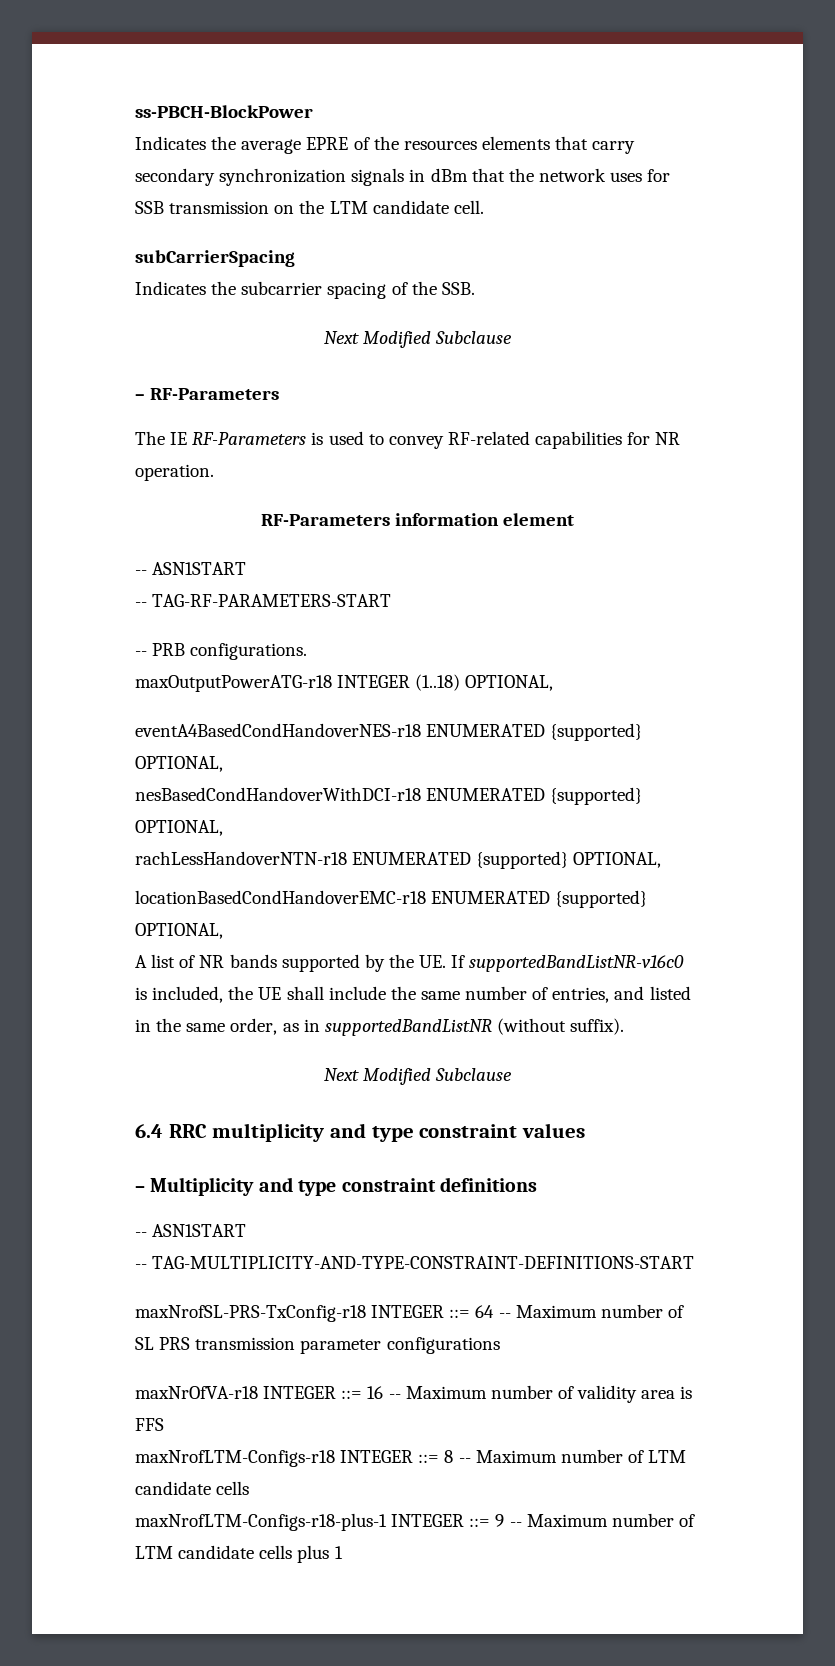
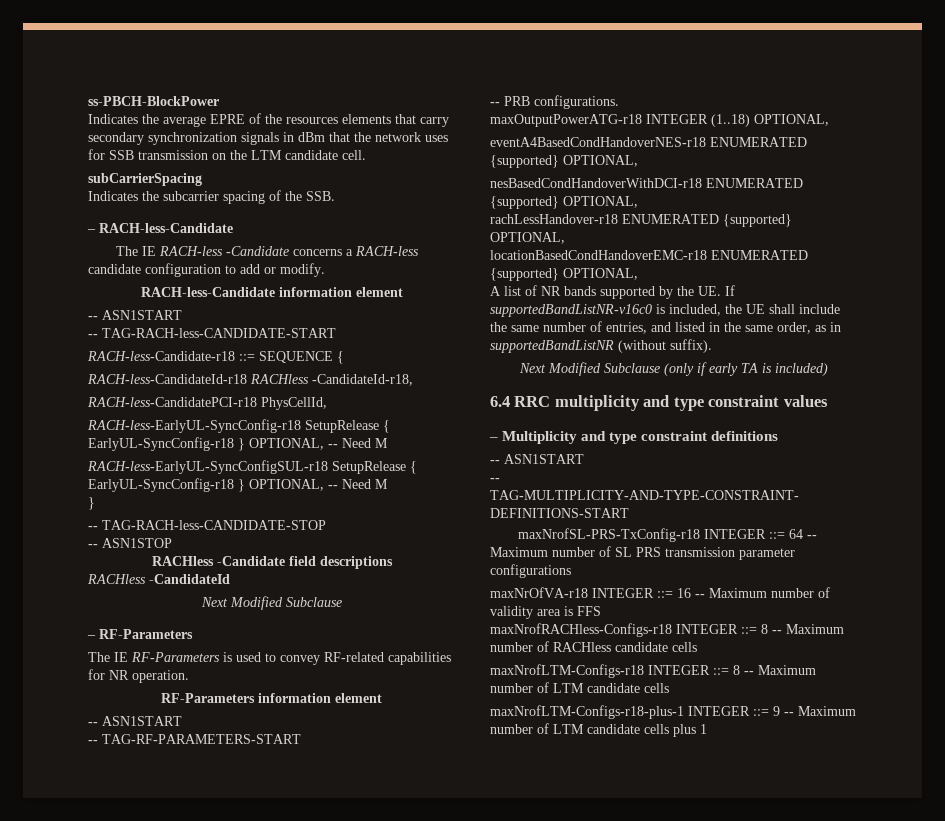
(475, 288) none -> [87,223,233,233] [116,246,420,256] [88,263,325,277] [140,287,403,297] [88,310,182,320] [88,328,336,338] [87,351,344,364] [87,374,413,386] [87,397,327,410] [87,419,390,433] [88,437,388,451] [87,460,417,474] [88,478,388,492] [88,497,95,510] [88,520,326,530] [88,538,172,548] [151,556,393,569] [87,574,230,584] // – RACH-less-Candidate // The IE RACH-less -Candidate concerns a RACH-less candidate configuration to add or modify. // RACH-less-Candidate information element // -- ASN1START // -- TAG-RACH-less-CANDIDATE-START // RACH-less-Candidate-r18 ::= SEQUENCE { // RACH-less-CandidateId-r18 RACHless -CandidateId-r18, // RACH-less-CandidatePCI-r18 PhysCellId, // RACH-less-EarlyUL-SyncConfig-r18 SetupRelease { EarlyUL-SyncConfig-r18 } OPTIONAL, -- Need M // RACH-less-EarlyUL-SyncConfigSUL-r18 SetupRelease { EarlyUL-SyncConfig-r18 } OPTIONAL, -- Need M // } // -- TAG-RACH-less-CANDIDATE-STOP // -- ASN1STOP // RACHless -Candidate field descriptions // RACHless -CandidateId
[135,851,347,865] rachLessHandoverNTN-r18 -> [490,214,618,224] rachLessHandover-r18
(513, 1074) none -> [663,362,828,376] (only if early TA is included)
(164, 1424) none -> [490,623,844,637] [490,641,697,652] // maxNrofRACHless-Configs-r18 INTEGER ::= 8 -- Maximum number of RACHless candidate cells

